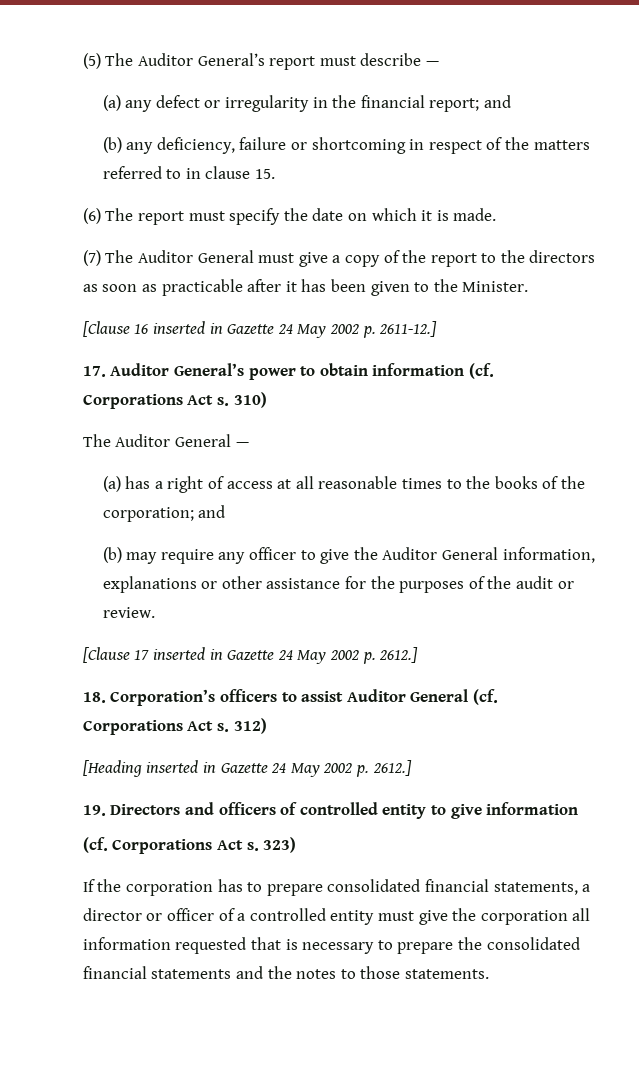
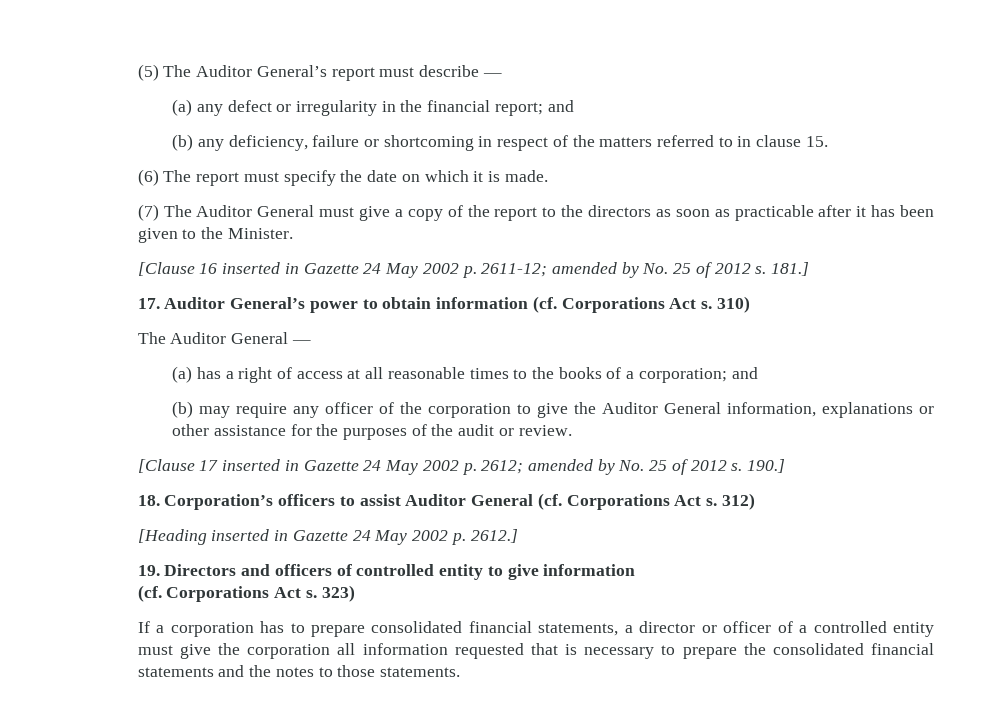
[379,321,438,337] 2611-12.] -> [481,262,810,278] 2611-12; amended by No. 25 of 2012 s. 181.]
[560,476,585,489] the -> [626,371,635,379] a
(297, 553) none -> [379,402,512,418] of the corporation
[379,647,419,663] 2612.] -> [481,459,786,475] 2612; amended by No. 25 of 2012 s. 190.]
[97,879,122,892] the -> [156,625,165,633] a

